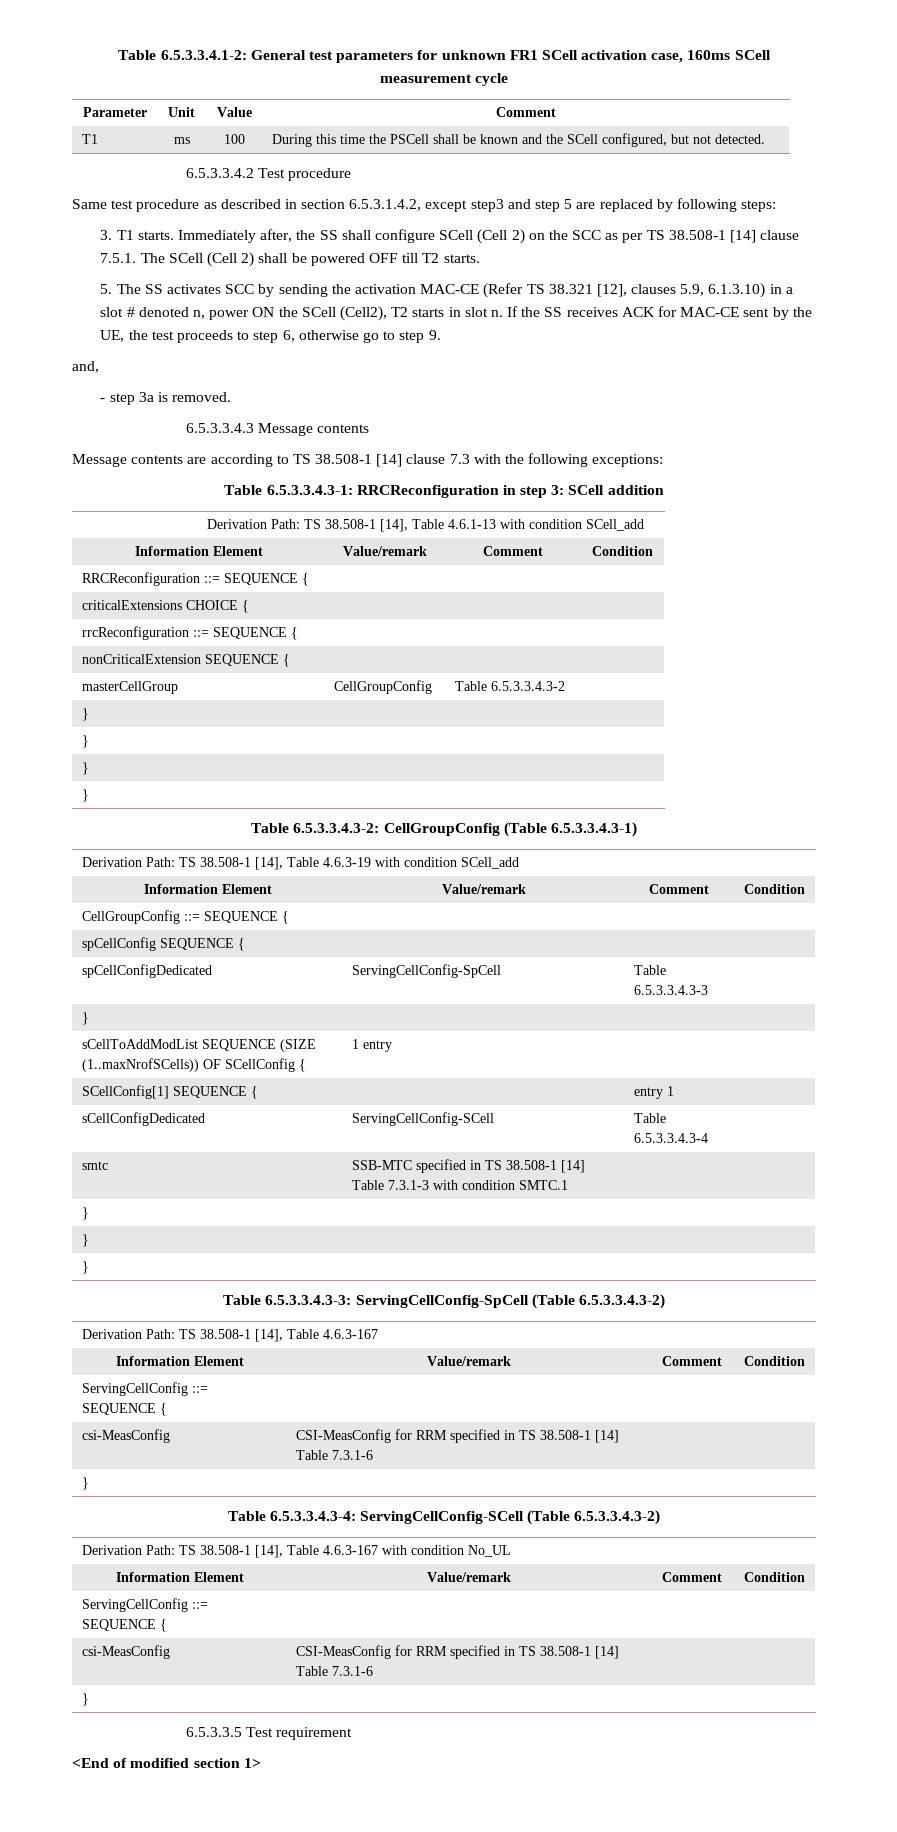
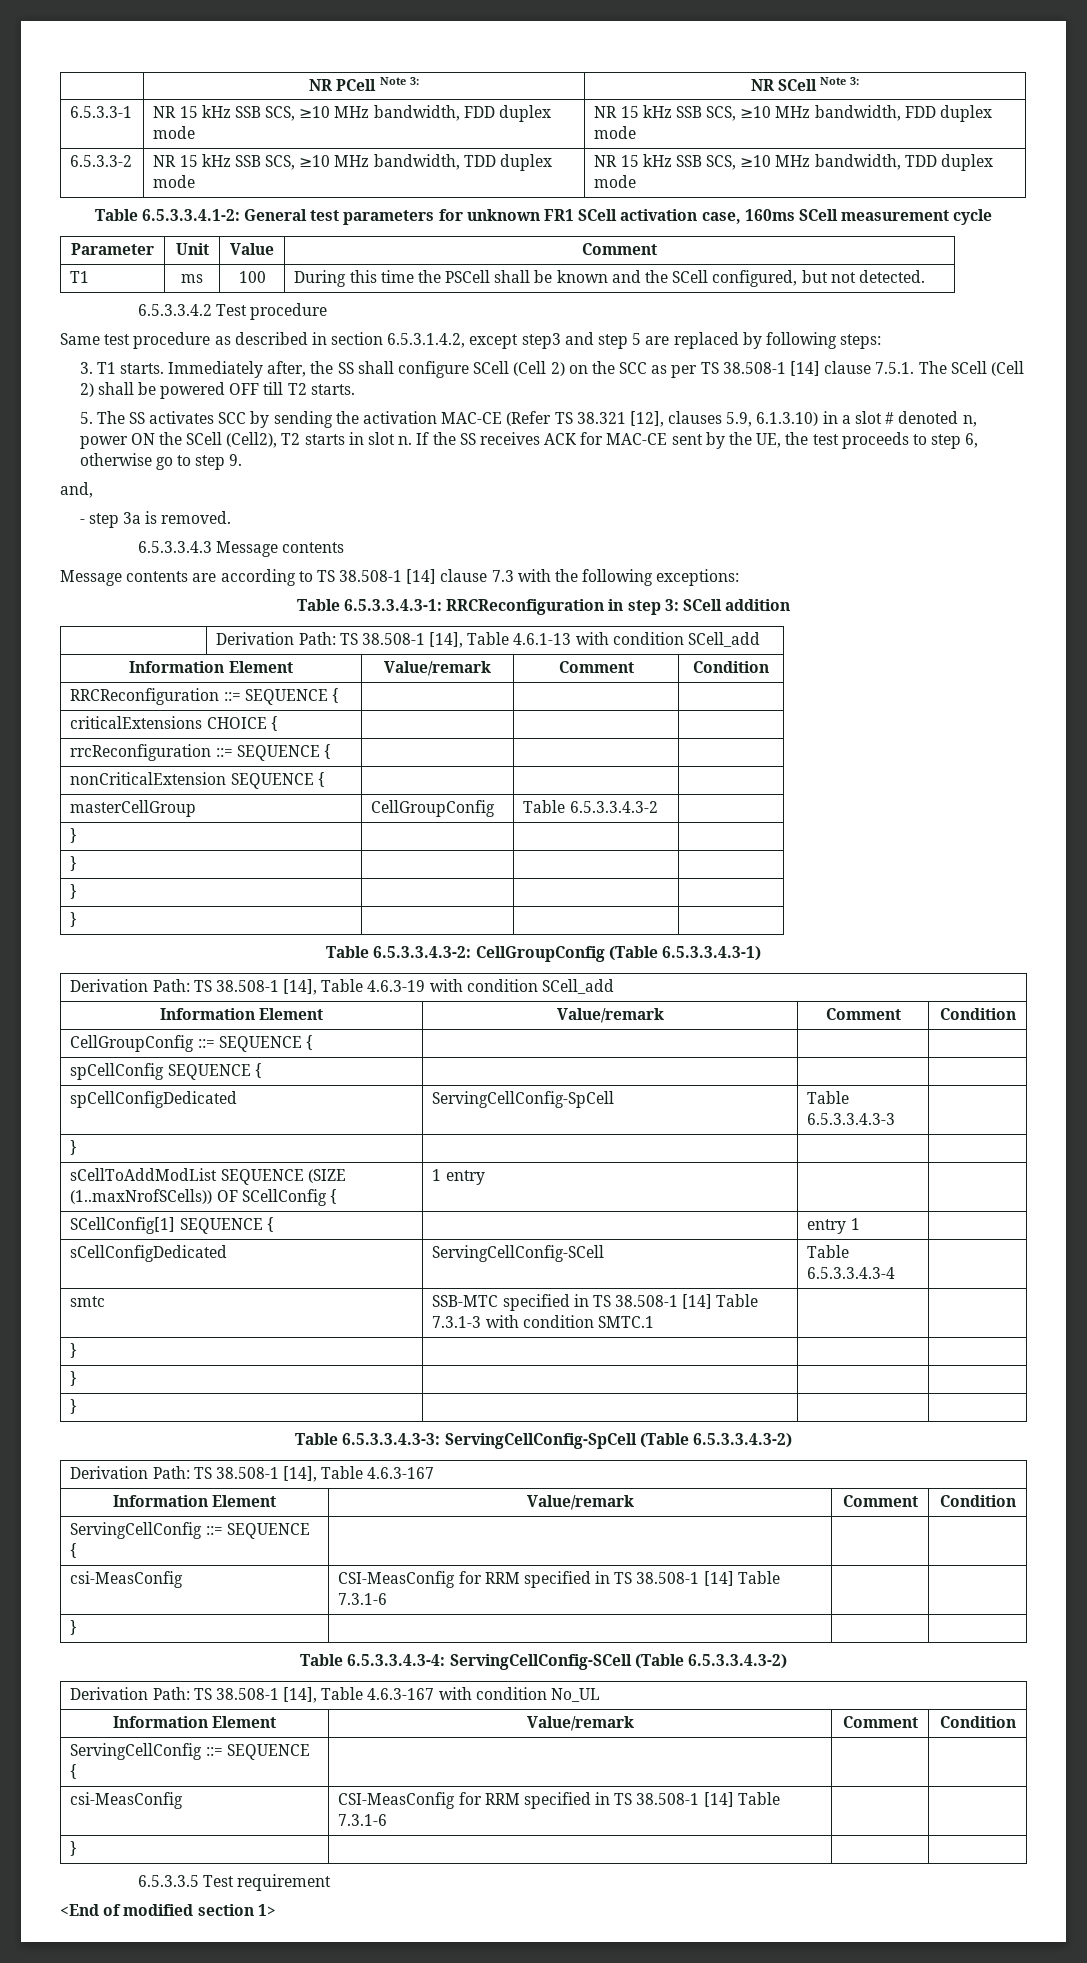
(118, 55) none -> [309,77,419,91] [750,77,860,91] [70,106,133,118] [153,105,551,122] [153,126,196,139] [594,105,992,122] [594,126,637,139] [70,155,133,167] [153,154,552,171] [153,175,196,188] [594,154,993,171] [594,175,637,188] | NR PCell Note 3: | NR SCell Note 3: // 6.5.3.3-1 | NR 15 kHz SSB SCS, ≥10 MHz bandwidth, FDD duplex mode | NR 15 kHz SSB SCS, ≥10 MHz bandwidth, FDD duplex mode // 6.5.3.3-2 | NR 15 kHz SSB SCS, ≥10 MHz bandwidth, TDD duplex mode | NR 15 kHz SSB SCS, ≥10 MHz bandwidth, TDD duplex mode //

